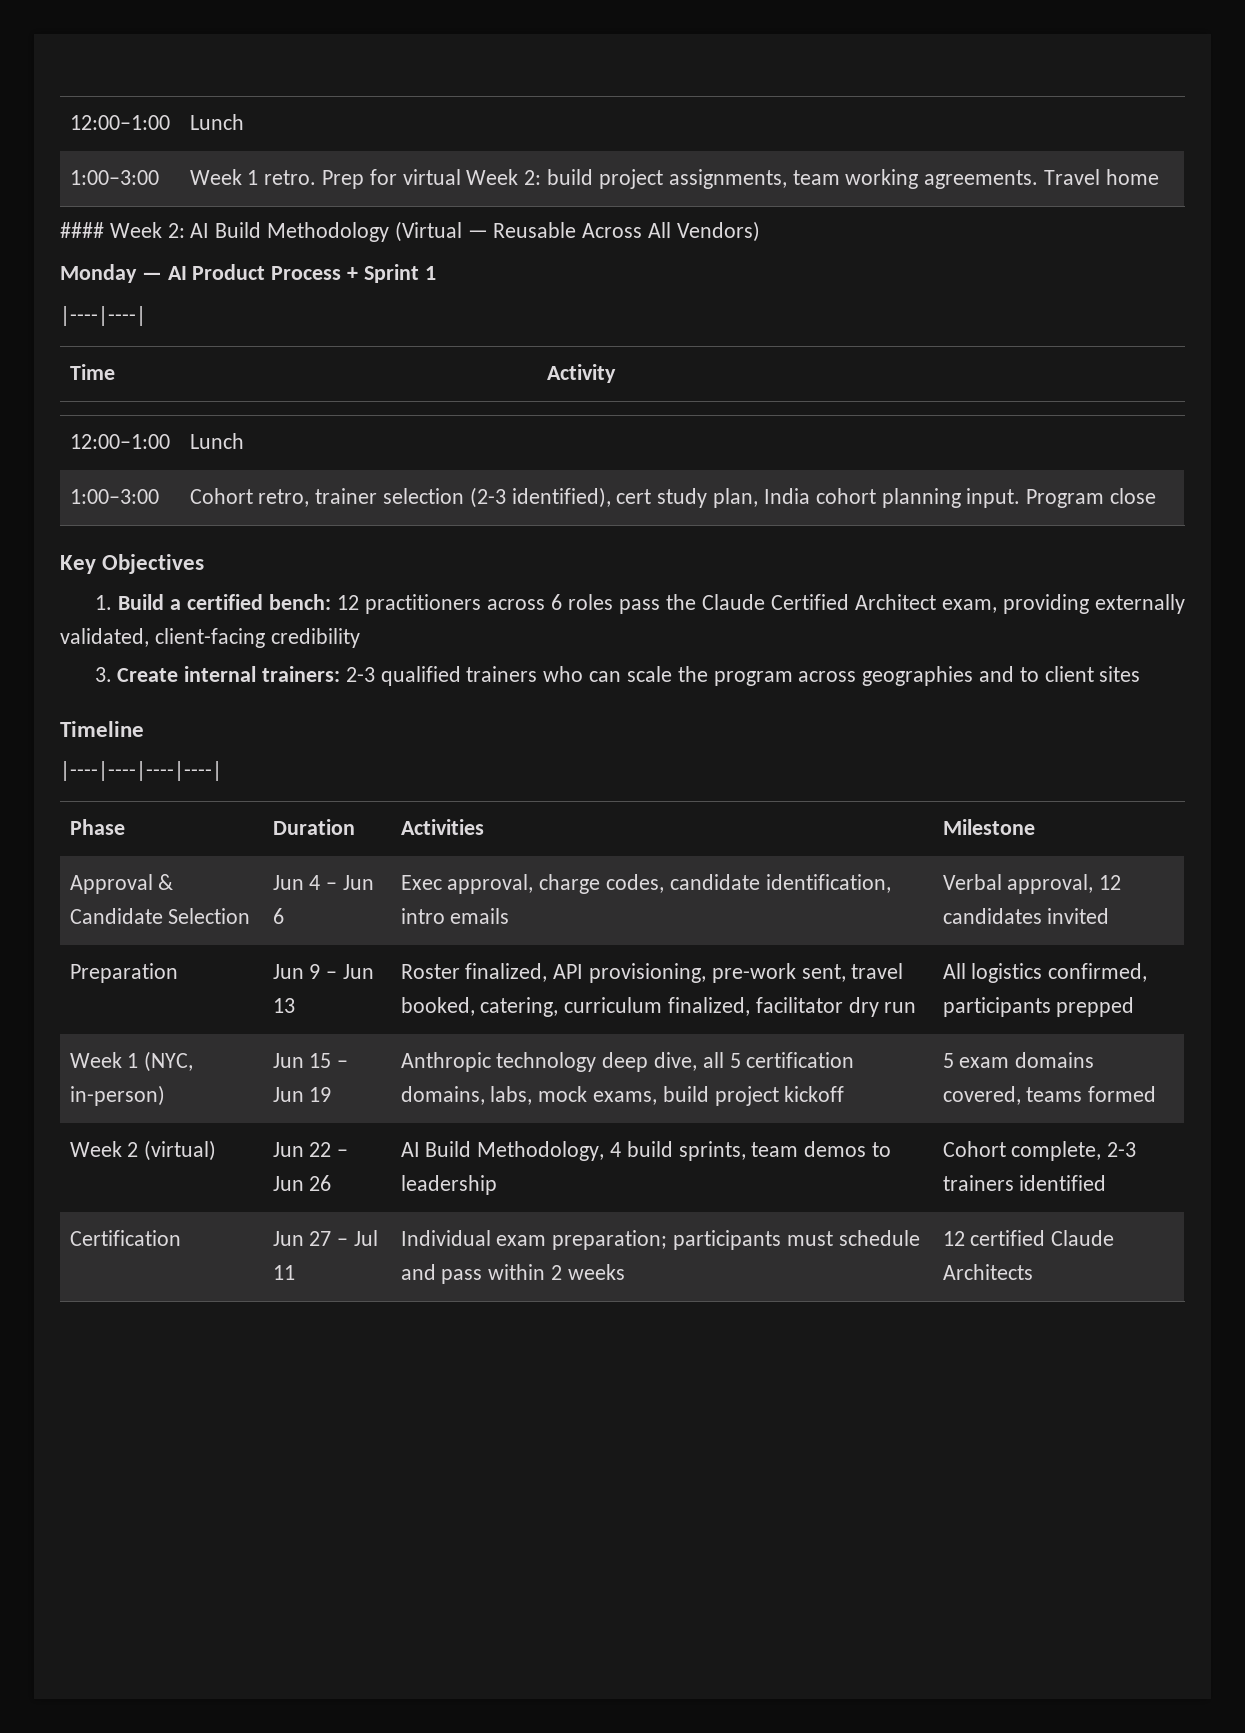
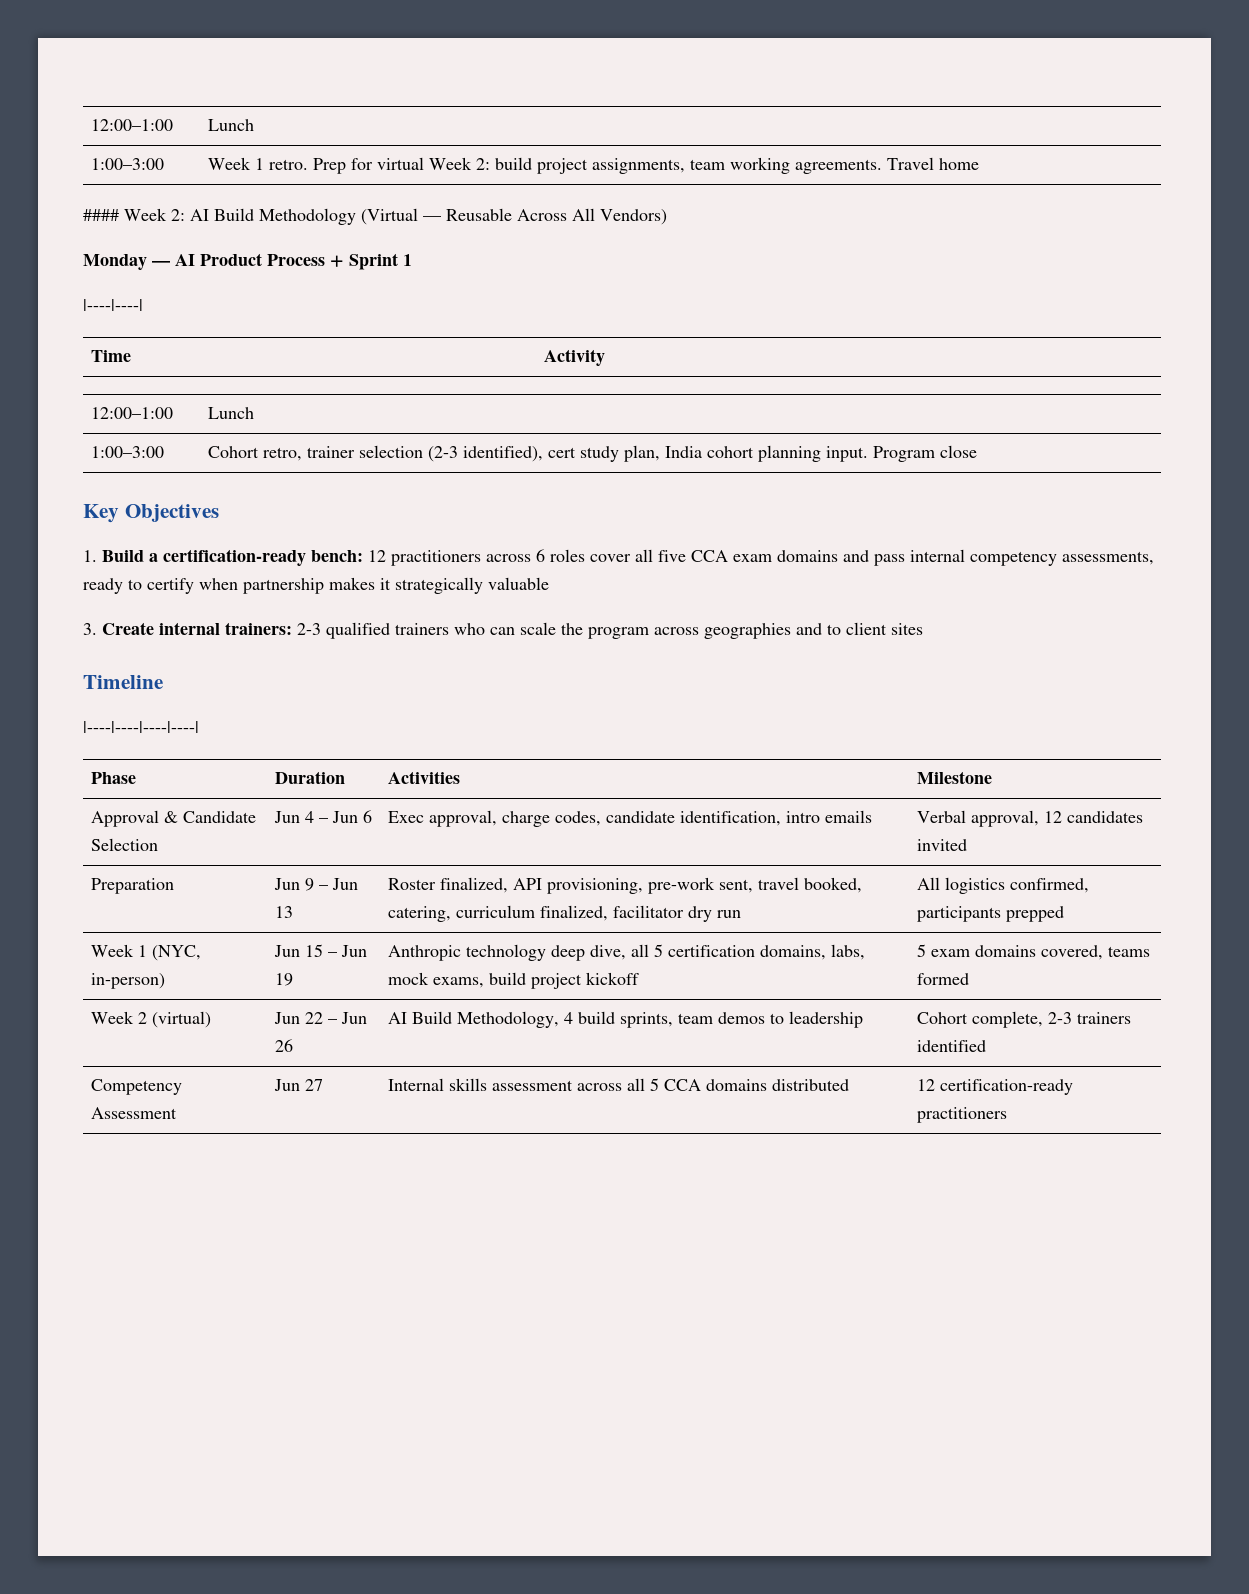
[186,594,263,610] certified -> [163,549,306,566] certification-ready
[618,594,1185,614] [60,628,360,648] pass the Claude Certified Architect exam, providing externally validated, client-facing credibility -> [590,549,1154,566] [83,577,549,594] cover all five CCA exam domains and pass internal competency assessments, ready to certify when partnership makes it strategically valuable
[69,1230,181,1246] Certification -> [90,1079,182,1095] [90,1107,177,1119] Competency Assessment
[337,1230,379,1246] [272,1265,295,1280] [400,1230,920,1250] [400,1264,625,1284] [942,1230,1115,1246] [942,1264,1033,1280] – Jul 11 | Individual exam preparation; participants must schedule and pass within 2 weeks | 12 certified Claude Architects -> [387,1078,849,1091] [916,1079,1073,1095] [916,1107,1007,1123] | Internal skills assessment across all 5 CCA domains distributed | 12 certification-ready practitioners

